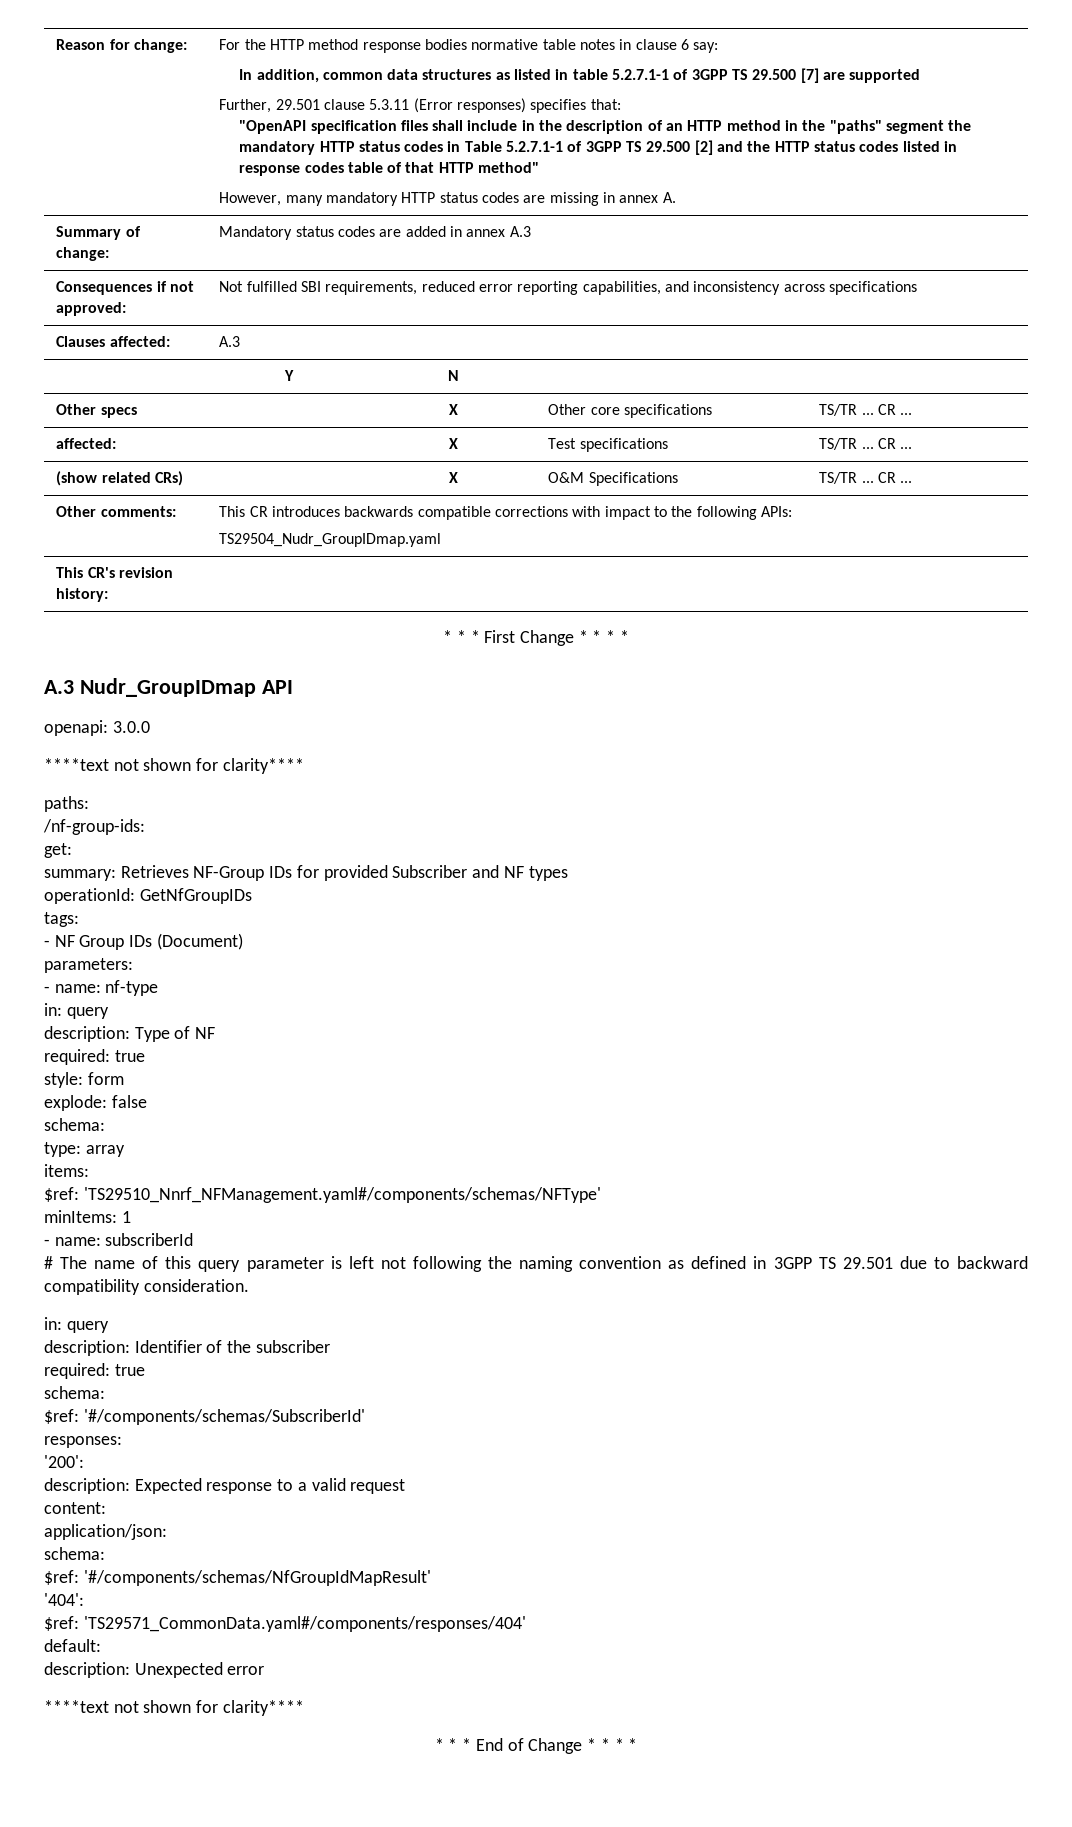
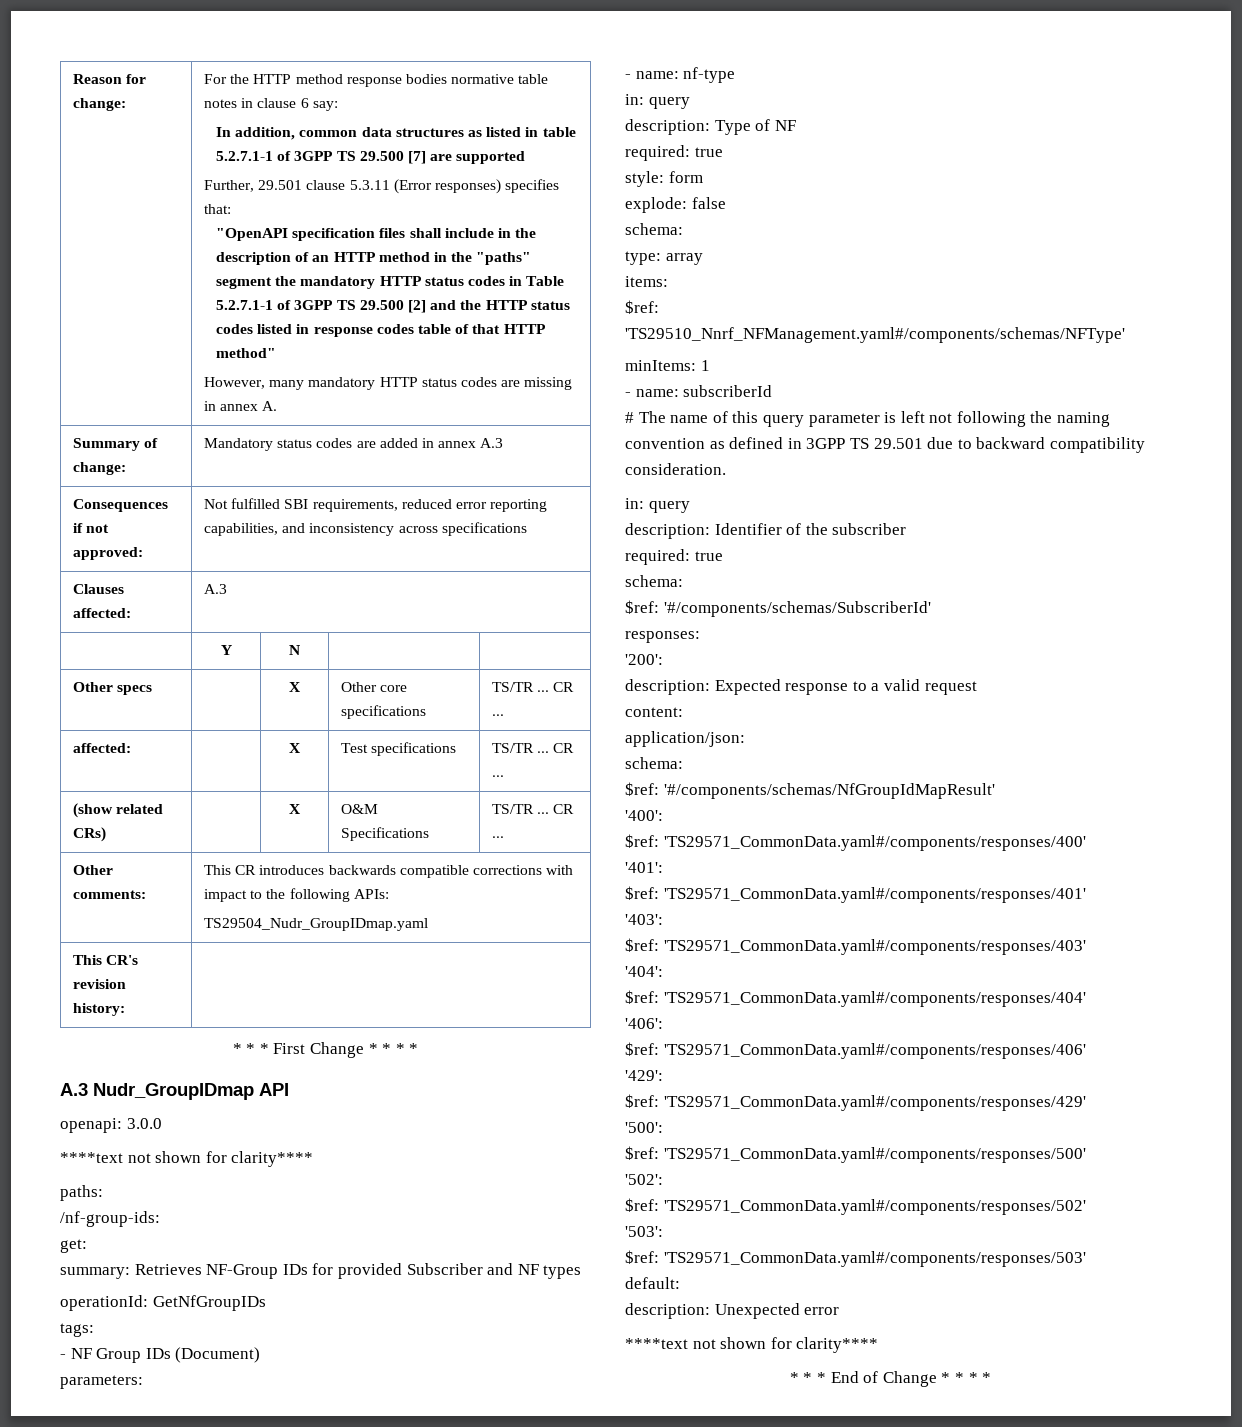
[44,1593,84,1606] [44,1616,526,1632] '404': // $ref: 'TS29571_CommonData.yaml#/components/responses/404' -> [625,810,663,821] [625,834,1086,851] [625,862,663,873] [625,886,1086,903] [625,914,663,925] [625,938,1086,955] [625,966,663,977] [625,990,1086,1007] [625,1018,663,1029] [625,1042,1086,1059] [625,1070,663,1081] [625,1094,1086,1111] [625,1122,663,1133] [625,1146,1086,1163] [625,1174,663,1185] [625,1198,1086,1215] [625,1226,663,1237] [625,1250,1086,1267] '400': // $ref: 'TS29571_CommonData.yaml#/components/responses/400' // '401': // $ref: 'TS29571_CommonData.yaml#/components/responses/401' // '403': // $ref: 'TS29571_CommonData.yaml#/components/responses/403' // '404': // $ref: 'TS29571_CommonData.yaml#/components/responses/404' // '406': // $ref: 'TS29571_CommonData.yaml#/components/responses/406' // '429': // $ref: 'TS29571_CommonData.yaml#/components/responses/429' // '500': // $ref: 'TS29571_CommonData.yaml#/components/responses/500' // '502': // $ref: 'TS29571_CommonData.yaml#/components/responses/502' // '503': // $ref: 'TS29571_CommonData.yaml#/components/responses/503'

